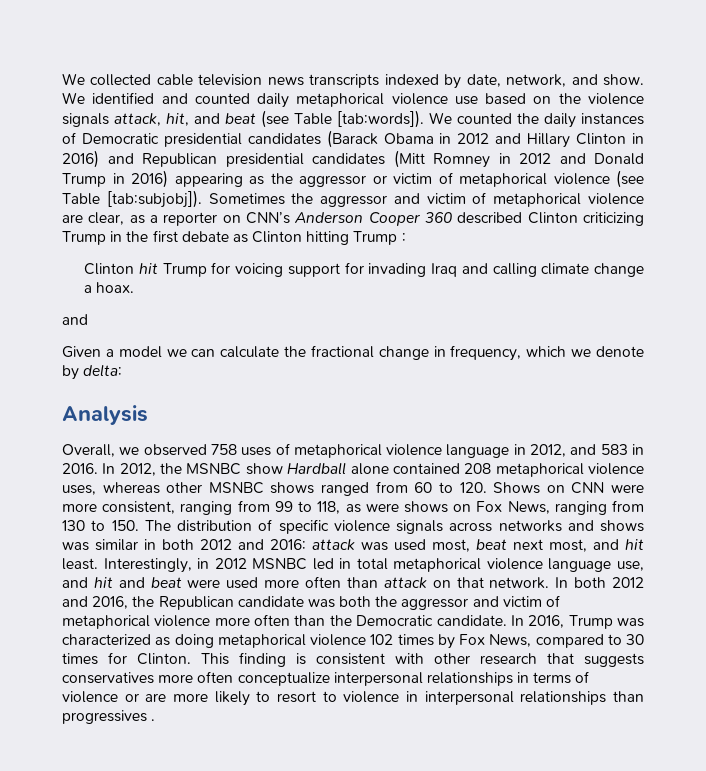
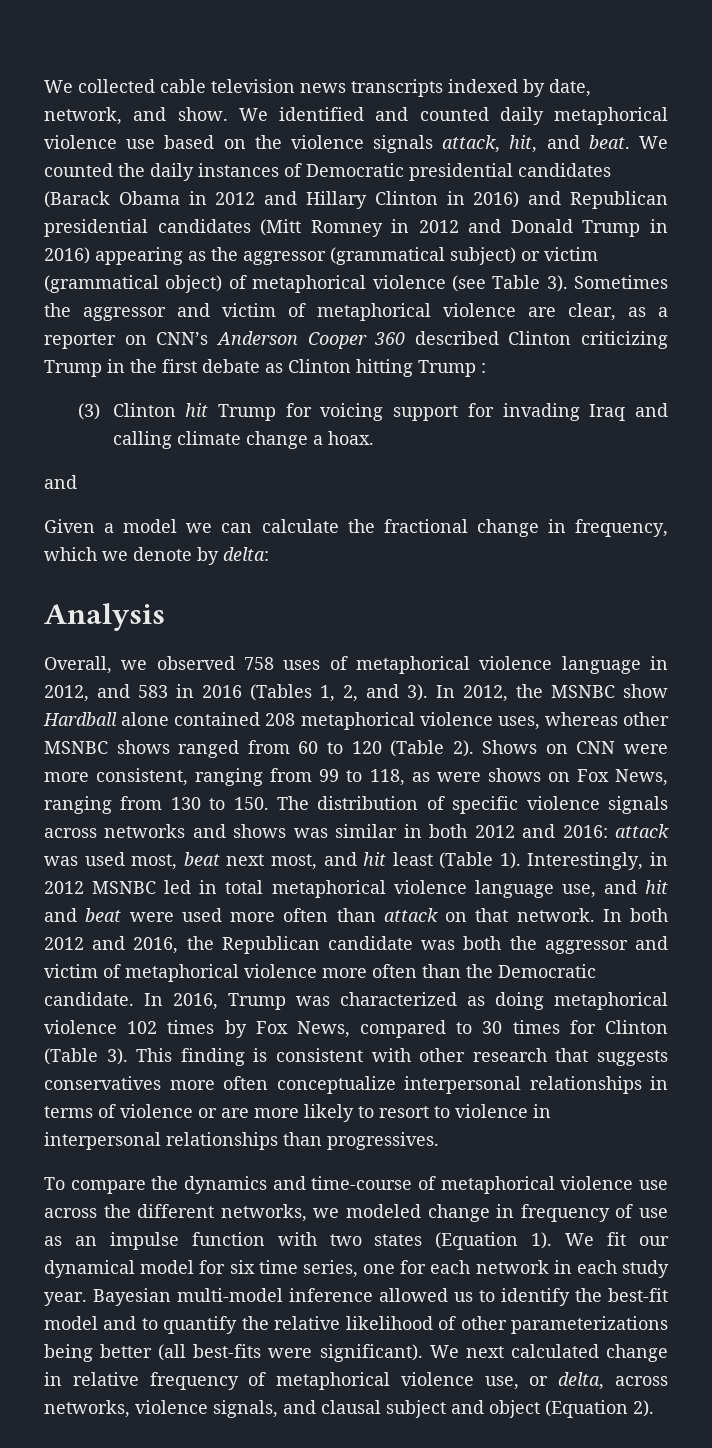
[225,110,424,128] beat (see Table [tab:words]). -> [588,135,630,149] beat.
[372,173,432,184] or victim -> [330,247,598,265] [44,275,223,293] (grammatical subject) or victim (grammatical object)
[106,190,202,208] [tab:subjobj]). -> [546,275,568,292] 3).
(406, 237) none -> [78,403,101,420] (3)
[62,463,98,474] 2016. -> [202,684,428,702] 2016 (Tables 1, 2, and 3).
[459,482,487,493] 120. -> [351,740,474,757] 120 (Table 2).
[62,558,98,570] least. -> [392,852,521,869] least (Table 1).
[137,653,191,665] Clinton. -> [605,1020,668,1034] [44,1048,128,1065] Clinton (Table 3).
[62,710,156,724] progressives . -> [327,1132,439,1150] [44,1176,668,1194] [44,1204,669,1222] [44,1232,669,1250] [44,1260,669,1278] [44,1288,668,1306] [44,1316,668,1334] [44,1344,668,1362] [44,1372,668,1390] [44,1400,654,1418] progressives. // To compare the dynamics and time-course of metaphorical violence use across the different networks, we modeled change in frequency of use as an impulse function with two states (Equation 1). We fit our dynamical model for six time series, one for each network in each study year. Bayesian multi-model inference allowed us to identify the best-fit model and to quantify the relative likelihood of other parameterizations being better (all best-fits were significant). We next calculated change in relative frequency of metaphorical violence use, or delta, across networks, violence signals, and clausal subject and object (Equation 2).

